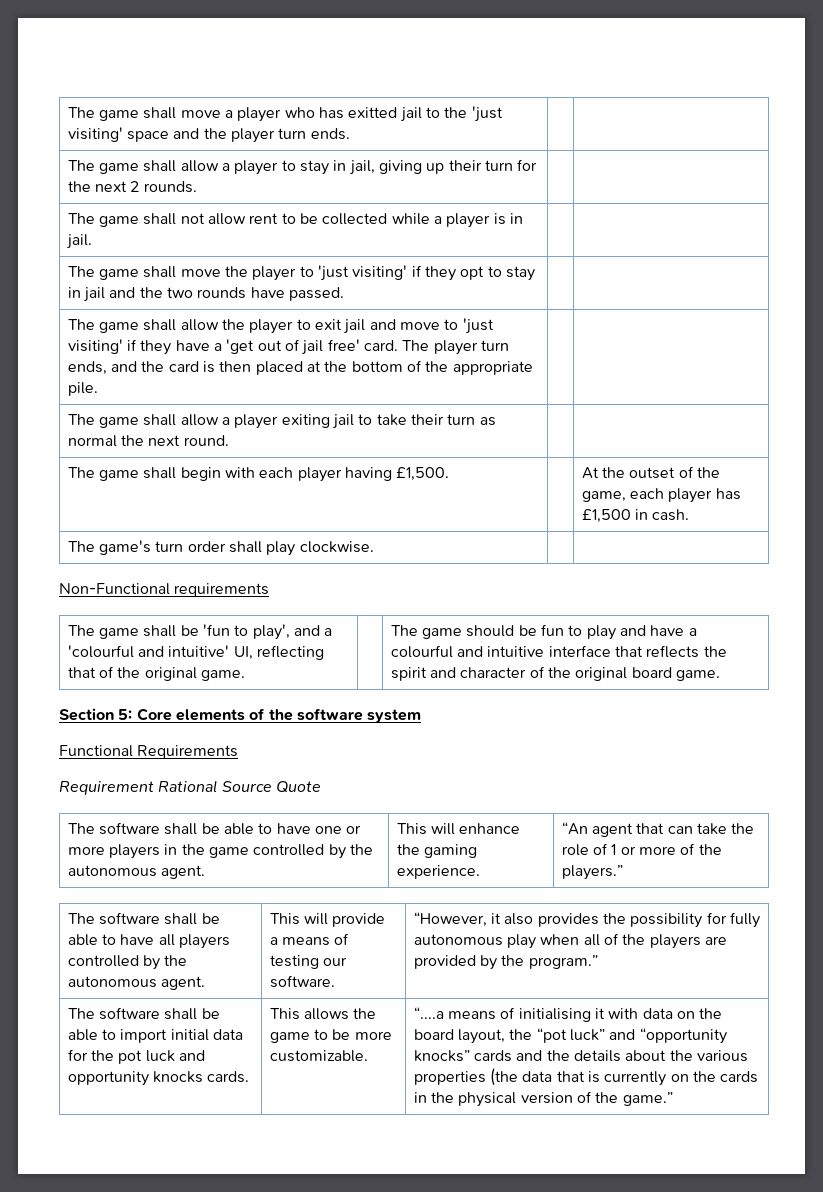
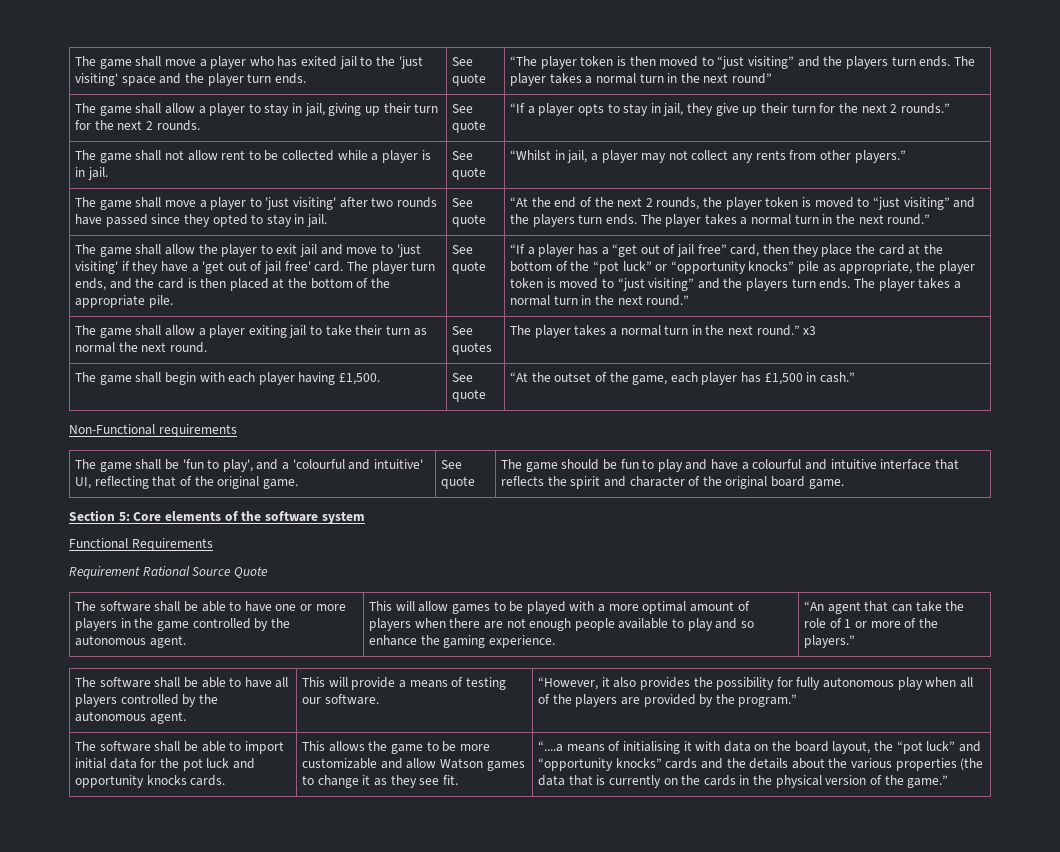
[348,107,398,118] exitted -> [301,56,338,67] exited
(350, 134) | -> [451,57,473,66] [451,73,486,86] [509,56,975,69] [509,73,773,86] See quote | “The player token is then moved to “just visiting” and the players turn ends. The player takes a normal turn in the next round”
(197, 187) | -> [451,104,473,113] [451,120,486,133] [509,103,950,116] See quote | “If a player opts to stay in jail, they give up their turn for the next 2 rounds.”
[67,266,249,280] | // The game shall move the -> [451,151,473,160] [451,167,486,180] [509,150,906,163] [74,197,207,210] See quote | “Whilst in jail, a player may not collect any rents from other players.” // The game shall move a
[411,265,535,281] [67,287,345,302] if they opt to stay in jail and the two rounds have passed. | | -> [339,197,438,208] [74,214,328,227] [451,198,473,207] [451,214,486,227] [509,197,976,210] [509,214,931,227] after two rounds have passed since they opted to stay in jail. | See quote | “At the end of the next 2 rounds, the player token is moved to “just visiting” and the players turn ends. The player takes a normal turn in the next round.”
(98, 389) | -> [451,245,473,254] [451,261,486,274] [509,244,943,257] [509,261,975,274] [509,278,961,291] [509,295,690,306] See quote | “If a player has a “get out of jail free” card, then they place the card at the bottom of the “pot luck” or “opportunity knocks” pile as appropriate, the player token is moved to “just visiting” and the players turn ends. The player takes a normal turn in the next round.”
(229, 440) | -> [451,326,473,335] [451,342,492,355] [509,325,817,338] See quotes | The player takes a normal turn in the next round.” x3
[581,467,599,479] | At -> [451,373,473,382] [451,389,486,402] [509,372,528,382] See quote | “At
[652,509,690,521] [67,540,374,556] cash. // The game's turn order shall play clockwise. | | -> [820,372,856,383] cash.”
(246, 675) none -> [440,460,462,469] [440,476,475,489] See quote
(456, 829) none -> [418,601,750,614] [368,618,755,631] allow games to be played with a more optimal amount of players when there are not enough people available to play and so
[269,1050,368,1062] customizable. -> [301,758,525,771] [301,775,458,788] customizable and allow Watson games to change it as they see fit.

